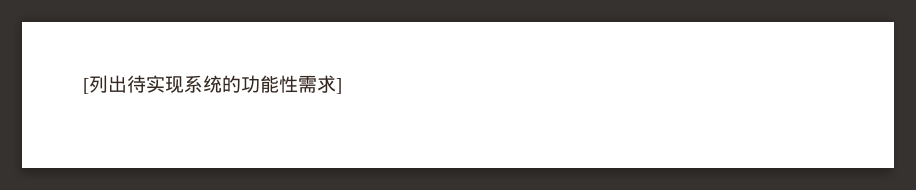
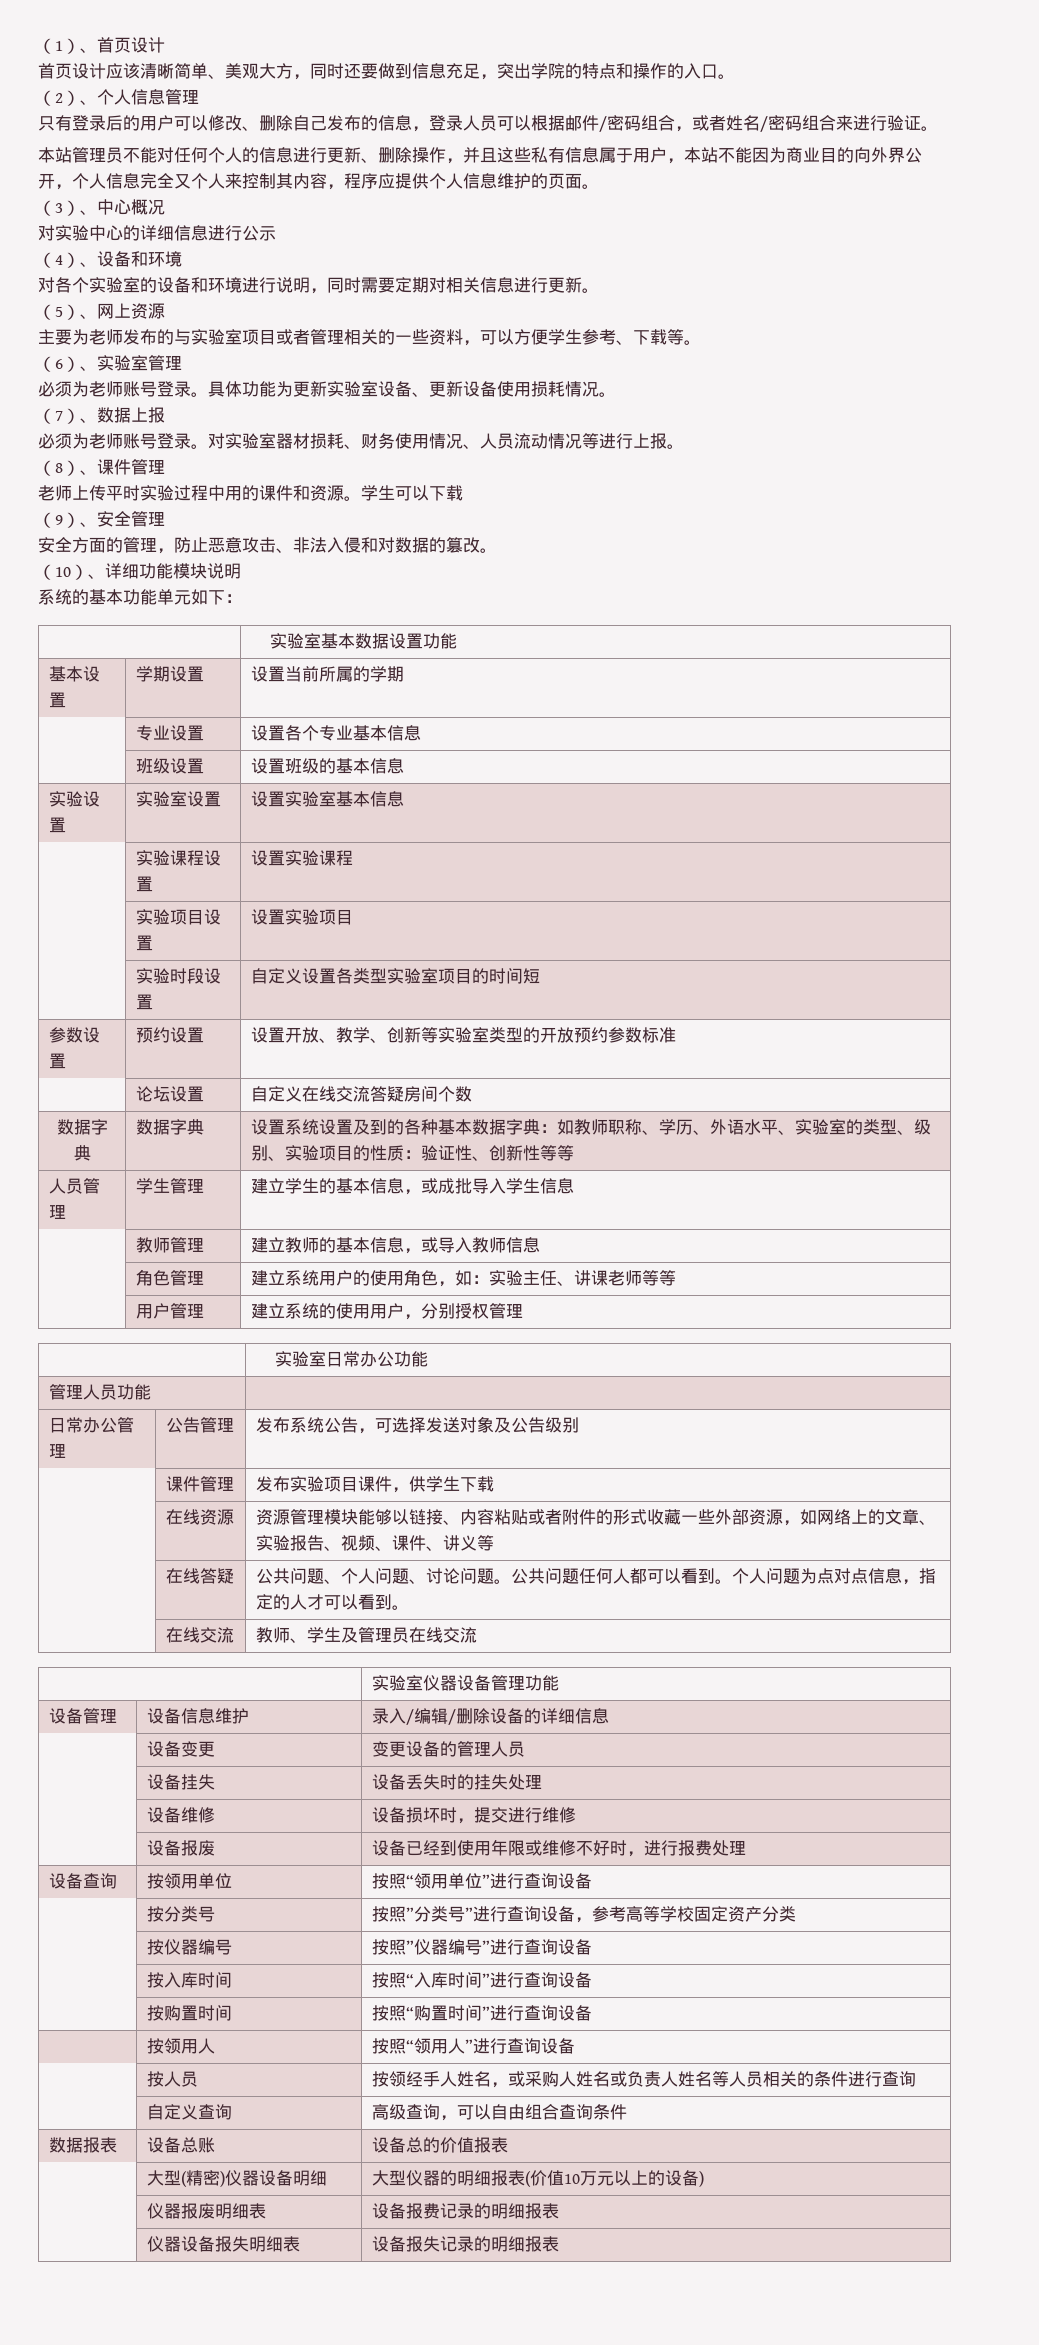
[83,75,342,94] [列出待实现系统的功能性需求] -> [38,37,165,54] [38,63,735,80] [38,89,199,106] [38,115,938,132] [38,147,922,164] [38,173,599,190] [38,199,165,216] [38,225,276,241] [38,251,182,268] [38,277,599,294] [38,303,165,320] [38,329,701,346] [38,355,182,372] [38,381,616,397] [38,407,165,424] [38,433,684,449] [38,459,165,476] [38,485,463,501] [38,511,165,528] [38,537,497,554] [38,563,241,580] [38,589,242,605] [270,633,458,649] [49,666,101,682] [49,692,67,708] [136,666,205,682] [251,666,405,682] [136,725,205,741] [251,725,422,741] [136,758,205,774] [251,758,405,774] [49,791,101,807] [49,817,67,833] [136,791,222,807] [251,791,405,807] [136,850,222,866] [136,876,154,892] [251,850,354,866] [136,909,222,925] [136,935,154,951] [251,909,354,925] [136,968,222,984] [136,994,154,1010] [251,968,541,984] [49,1027,101,1043] [49,1053,67,1069] [136,1027,205,1043] [251,1027,677,1043] [136,1086,205,1102] [251,1086,473,1102] [56,1119,108,1135] [73,1145,91,1161] [136,1119,205,1135] [251,1119,932,1135] [251,1145,575,1161] [49,1178,101,1194] [49,1204,67,1219] [136,1178,205,1194] [251,1178,575,1195] [136,1237,205,1253] [251,1237,541,1254] [136,1269,205,1286] [251,1269,677,1287] [136,1303,205,1319] [251,1303,524,1320] [275,1351,429,1367] [49,1384,152,1400] [49,1417,135,1433] [49,1443,67,1458] [166,1417,235,1433] [256,1416,580,1434] [166,1476,235,1492] [256,1476,495,1493] [166,1509,235,1525] [256,1509,937,1526] [256,1535,495,1551] [166,1568,235,1584] [256,1568,937,1585] [256,1594,410,1610] [166,1627,235,1643] [256,1627,478,1643] [372,1675,560,1691] [49,1708,118,1724] [147,1708,250,1724] [372,1708,610,1725] [147,1741,216,1757] [372,1741,526,1757] [147,1774,216,1790] [372,1774,543,1790] [147,1807,216,1823] [372,1807,577,1824] [147,1840,216,1856] [372,1839,747,1857] [49,1873,118,1889] [147,1873,233,1889] [372,1873,593,1889] [147,1906,216,1922] [372,1906,797,1923] [147,1939,233,1955] [372,1939,593,1955] [147,1972,233,1988] [372,1972,593,1988] [147,2005,233,2021] [372,2005,593,2021] [147,2038,216,2054] [372,2038,576,2054] [147,2071,199,2087] [372,2071,917,2088] [147,2104,233,2120] [372,2104,628,2121] [49,2137,118,2153] [147,2137,216,2153] [372,2137,509,2153] [147,2170,328,2187] [372,2170,705,2187] [147,2203,267,2219] [372,2203,560,2219] [147,2236,301,2252] [372,2236,560,2252] （1）、首页设计 // 首页设计应该清晰简单、美观大方，同时还要做到信息充足，突出学院的特点和操作的入口。 // （2）、个人信息管理 // 只有登录后的用户可以修改、删除自己发布的信息，登录人员可以根据邮件/密码组合，或者姓名/密码组合来进行验证。 // 本站管理员不能对任何个人的信息进行更新、删除操作，并且这些私有信息属于用户，本站不能因为商业目的向外界公开，个人信息完全又个人来控制其内容，程序应提供个人信息维护的页面。 // （3）、中心概况 // 对实验中心的详细信息进行公示 // （4）、设备和环境 // 对各个实验室的设备和环境进行说明，同时需要定期对相关信息进行更新。 // （5）、网上资源 // 主要为老师发布的与实验室项目或者管理相关的一些资料，可以方便学生参考、下载等。 // （6）、实验室管理 // 必须为老师账号登录。具体功能为更新实验室设备、更新设备使用损耗情况。 // （7）、数据上报 // 必须为老师账号登录。对实验室器材损耗、财务使用情况、人员流动情况等进行上报。 // （8）、课件管理 // 老师上传平时实验过程中用的课件和资源。学生可以下载 // （9）、安全管理 // 安全方面的管理，防止恶意攻击、非法入侵和对数据的篡改。 // （10）、详细功能模块说明 // 系统的基本功能单元如下： // | 实验室基本数据设置功能 // 基本设置 | 学期设置 | 设置当前所属的学期 // | 专业设置 | 设置各个专业基本信息 // | 班级设置 | 设置班级的基本信息 // 实验设置 | 实验室设置 | 设置实验室基本信息 // | 实验课程设置 | 设置实验课程 // | 实验项目设置 | 设置实验项目 // | 实验时段设置 | 自定义设置各类型实验室项目的时间短 // 参数设置 | 预约设置 | 设置开放、教学、创新等实验室类型的开放预约参数标准 // | 论坛设置 | 自定义在线交流答疑房间个数 // 数据字典 | 数据字典 | 设置系统设置及到的各种基本数据字典：如教师职称、学历、外语水平、实验室的类型、级别、实验项目的性质：验证性、创新性等等 // 人员管理 | 学生管理 | 建立学生的基本信息，或成批导入学生信息 // | 教师管理 | 建立教师的基本信息，或导入教师信息 // | 角色管理 | 建立系统用户的使用角色，如：实验主任、讲课老师等等 // | 用户管理 | 建立系统的使用用户，分别授权管理 // | 实验室日常办公功能 // 管理人员功能 | // 日常办公管理 | 公告管理 | 发布系统公告，可选择发送对象及公告级别 // | 课件管理 | 发布实验项目课件，供学生下载 // | 在线资源 | 资源管理模块能够以链接、内容粘贴或者附件的形式收藏一些外部资源，如网络上的文章、实验报告、视频、课件、讲义等 // | 在线答疑 | 公共问题、个人问题、讨论问题。公共问题任何人都可以看到。个人问题为点对点信息，指定的人才可以看到。 // | 在线交流 | 教师、学生及管理员在线交流 // | 实验室仪器设备管理功能 // 设备管理 | 设备信息维护 | 录入/编辑/删除设备的详细信息 // | 设备变更 | 变更设备的管理人员 // | 设备挂失 | 设备丢失时的挂失处理 // | 设备维修 | 设备损坏时，提交进行维修 // | 设备报废 | 设备已经到使用年限或维修不好时，进行报费处理 // 设备查询 | 按领用单位 | 按照“领用单位”进行查询设备 // | 按分类号 | 按照”分类号”进行查询设备，参考高等学校固定资产分类 // | 按仪器编号 | 按照”仪器编号”进行查询设备 // | 按入库时间 | 按照“入库时间”进行查询设备 // | 按购置时间 | 按照“购置时间”进行查询设备 // | 按领用人 | 按照“领用人”进行查询设备 // | 按人员 | 按领经手人姓名，或采购人姓名或负责人姓名等人员相关的条件进行查询 // | 自定义查询 | 高级查询，可以自由组合查询条件 // 数据报表 | 设备总账 | 设备总的价值报表 // | 大型(精密)仪器设备明细 | 大型仪器的明细报表(价值10万元以上的设备) // | 仪器报废明细表 | 设备报费记录的明细报表 // | 仪器设备报失明细表 | 设备报失记录的明细报表

